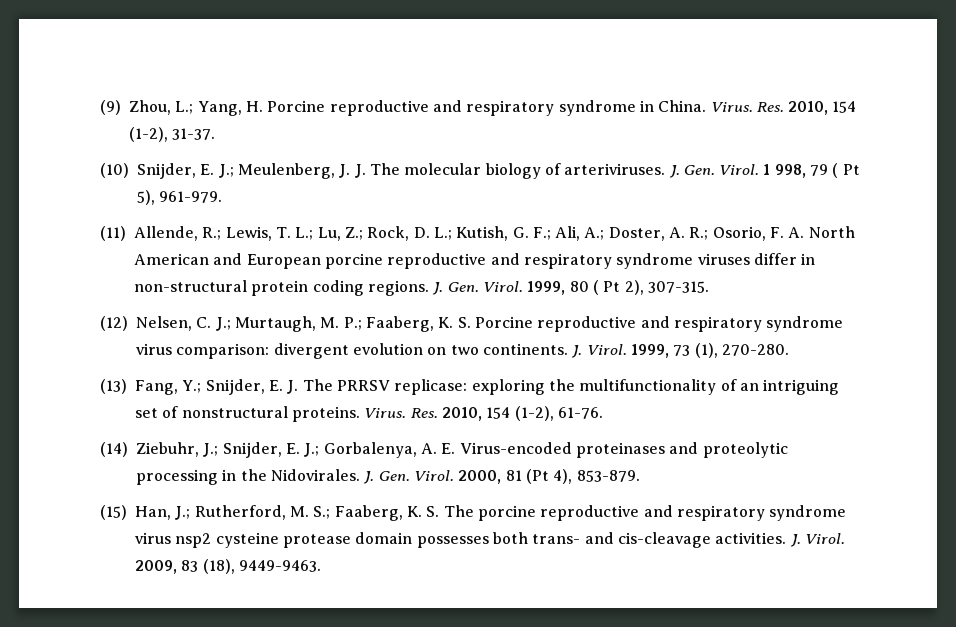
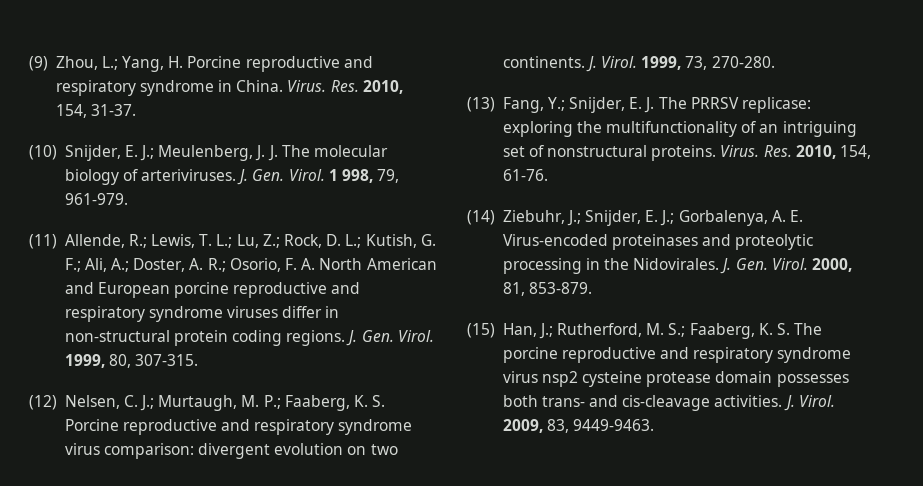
[832,101,857,113] [129,127,168,142] 154 (1-2), -> [55,104,87,118] 154,
[810,163,860,178] [137,190,155,205] 79 ( Pt 5), -> [377,169,400,183] 79,
[569,280,644,295] 80 ( Pt 2), -> [108,354,131,368] 80,
[673,343,718,358] 73 (1), -> [685,56,708,70] 73,
[486,406,554,421] 154 (1-2), -> [840,145,872,159] 154,
[505,469,573,484] 81 (Pt 4), -> [502,282,525,296] 81,
[181,559,235,574] 83 (18), -> [546,419,569,433] 83,

